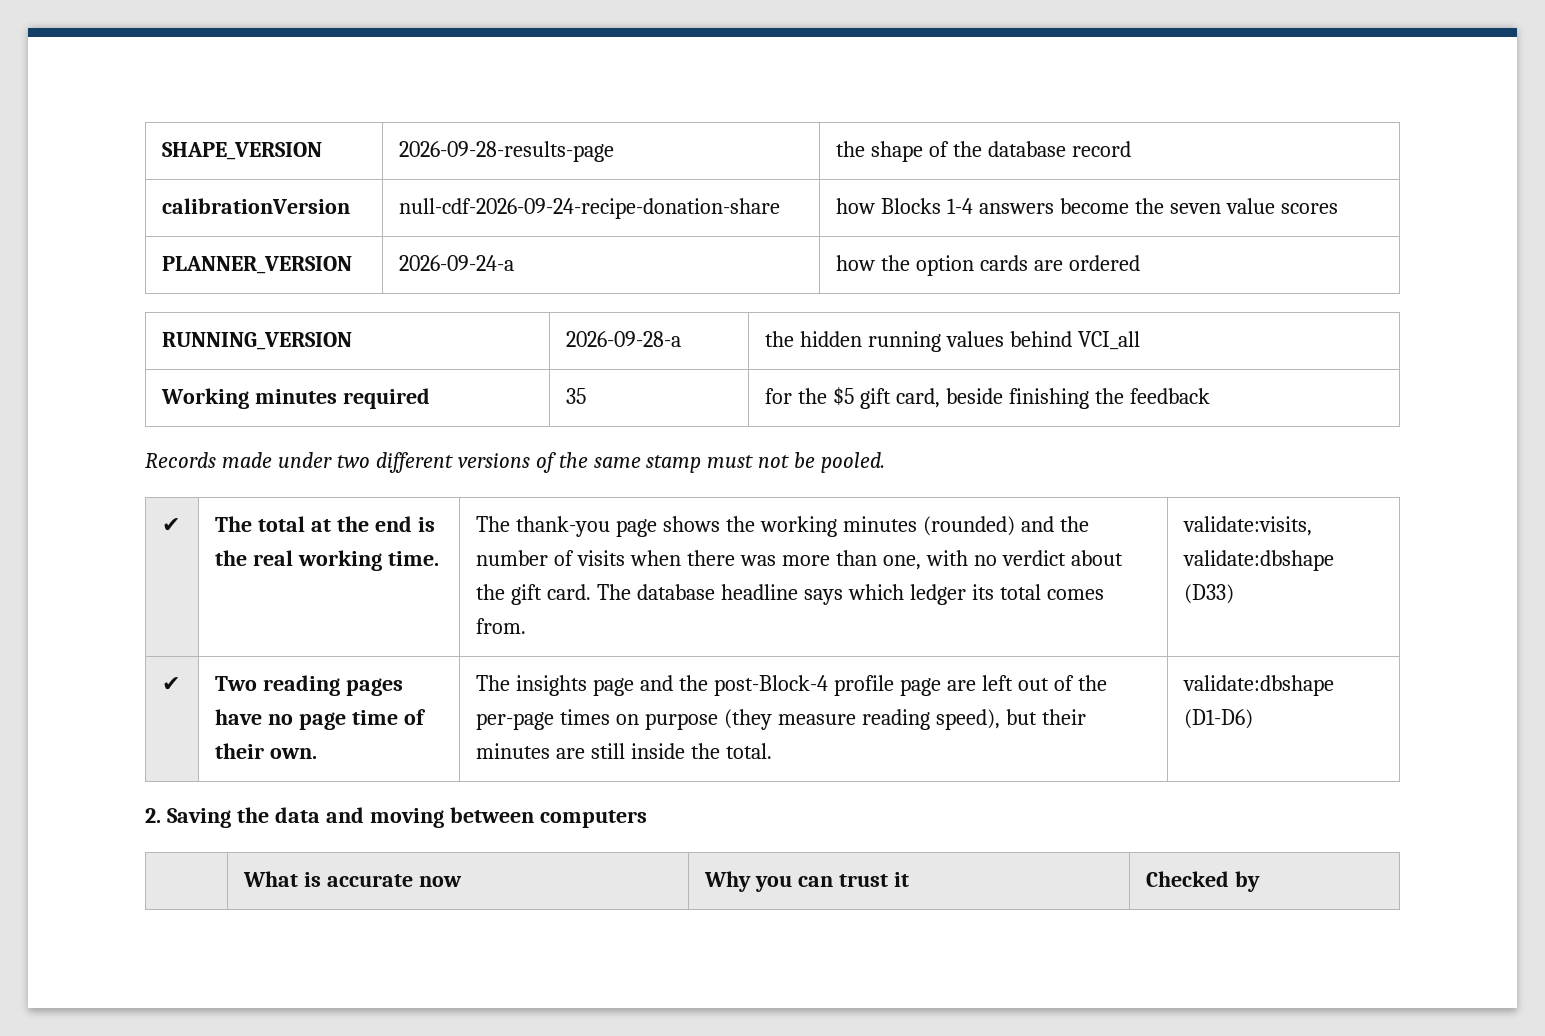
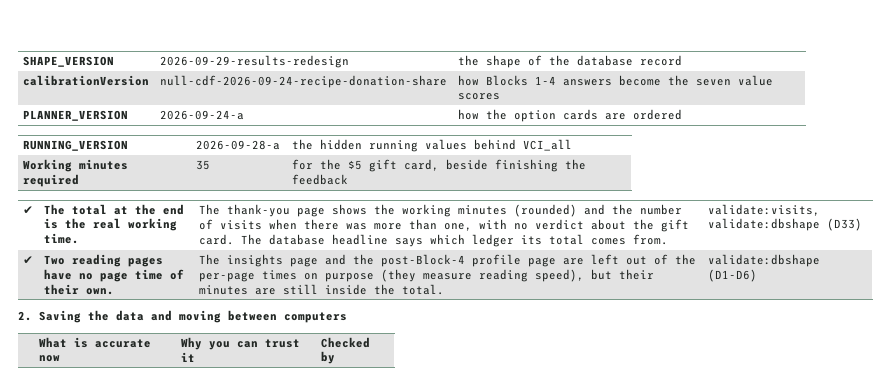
[399,141,615,162] 2026-09-28-results-page -> [160,55,350,68] 2026-09-29-results-redesign
[145,452,886,473] // Records made under two different versions of the same stamp must not be pooled. -> (349, 179) none

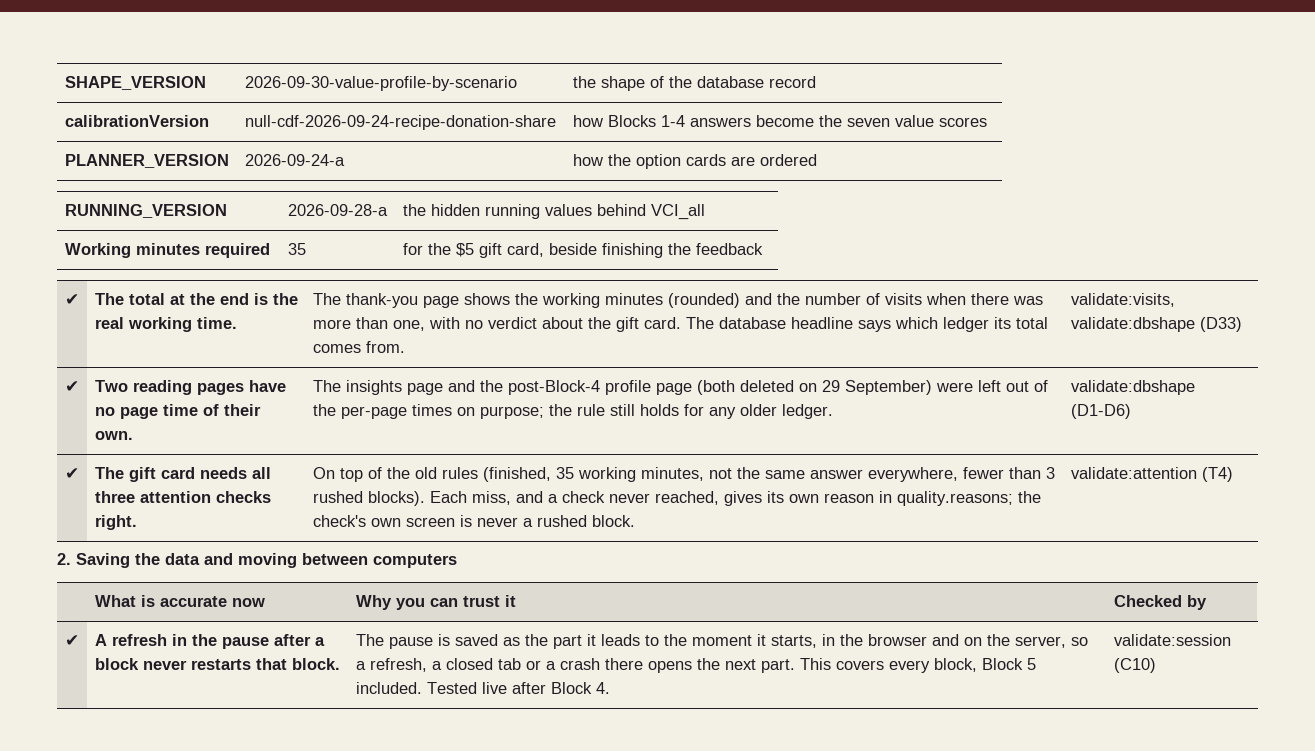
[160,55,350,68] 2026-09-29-results-redesign -> [244,76,517,91] 2026-09-30-value-profile-by-scenario
[563,258,585,265] are -> [696,380,973,395] (both deleted on 29 September) were
[325,269,655,282] [199,284,445,295] [708,254,821,267] [708,269,758,282] purpose (they measure reading speed), but their minutes are still inside the total. | validate:dbshape (D1-D6) -> [479,404,833,419] [1070,380,1195,395] [1070,404,1131,419] [64,468,79,479] [94,467,271,482] [94,491,271,503] [94,515,137,530] [312,467,1055,482] [312,491,1041,506] [312,515,635,527] [1070,467,1233,482] purpose; the rule still holds for any older ledger. | validate:dbshape (D1-D6) // ✔ | The gift card needs all three attention checks right. | On top of the old rules (finished, 35 working minutes, not the same answer everywhere, fewer than 3 rushed blocks). Each miss, and a check never reached, gives its own reason in quality.reasons; the check's own screen is never a rushed block. | validate:attention (T4)
(336, 357) none -> [64,635,79,646] [94,634,325,649] [94,658,340,670] [355,634,1088,649] [355,658,1036,673] [355,682,610,694] [1113,634,1231,646] [1113,658,1156,673] // ✔ | A refresh in the pause after a block never restarts that block. | The pause is saved as the part it leads to the moment it starts, in the browser and on the server, so a refresh, a closed tab or a crash there opens the next part. This covers every block, Block 5 included. Tested live after Block 4. | validate:session (C10)

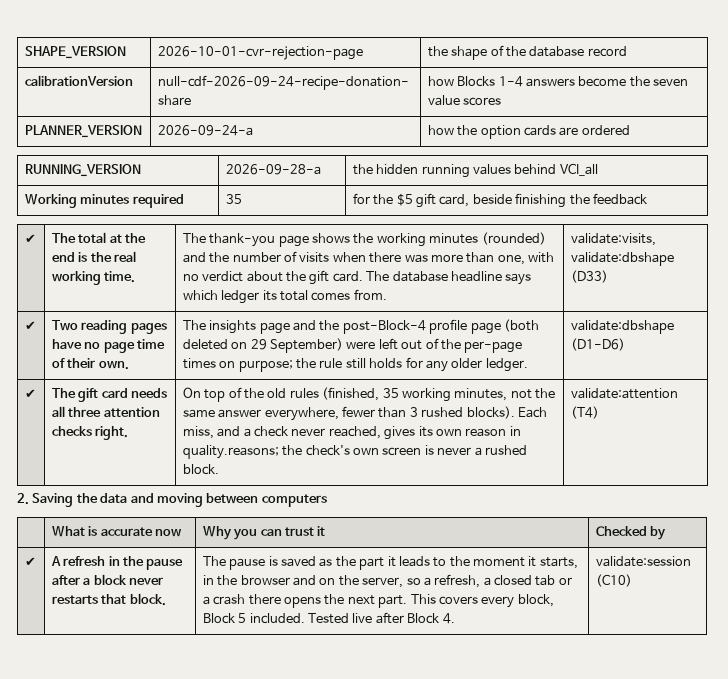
[244,76,517,91] 2026-09-30-value-profile-by-scenario -> [157,46,363,60] 2026-10-01-cvr-rejection-page

